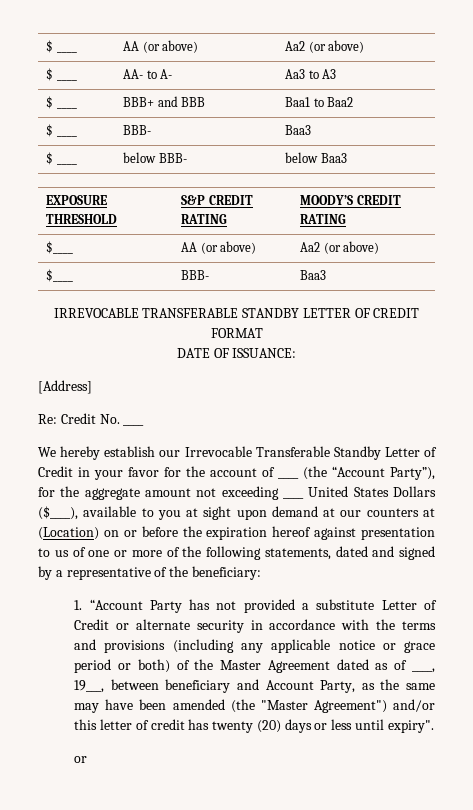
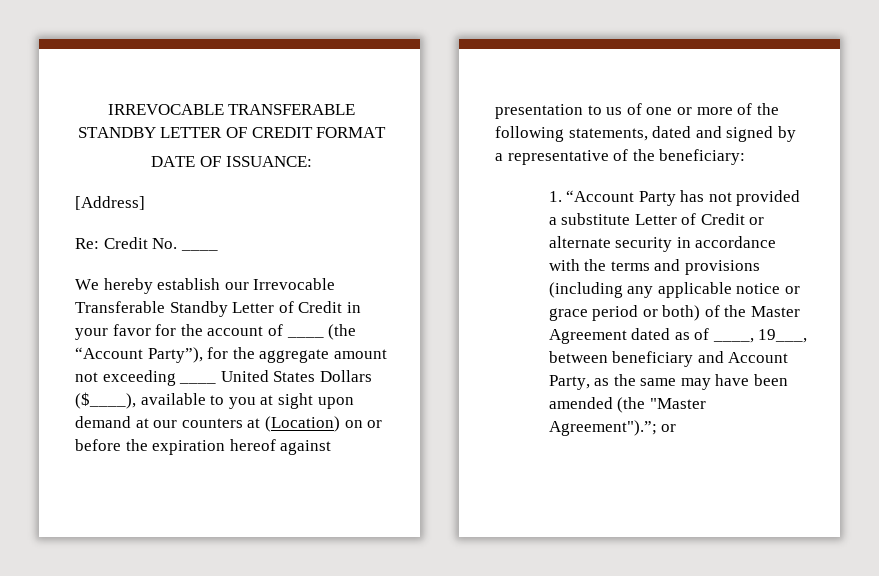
[46,40,77,53] [123,40,199,53] [285,40,365,53] [46,68,77,81] [123,69,173,79] [285,69,337,79] [46,96,77,109] [123,96,206,107] [285,97,354,107] [46,124,77,137] [123,125,152,135] [285,125,312,135] [46,152,77,165] [123,152,187,163] [285,152,347,163] [46,195,108,205] [46,214,118,224] [181,195,253,205] [181,214,228,224] [300,195,401,205] [300,214,347,224] [46,241,74,254] [181,241,257,254] [300,241,380,254] [46,269,74,282] [181,270,210,280] [300,270,327,280] $ ____ | AA (or above) | Aa2 (or above) // $ ____ | AA- to A- | Aa3 to A3 // $ ____ | BBB+ and BBB | Baa1 to Baa2 // $ ____ | BBB- | Baa3 // $ ____ | below BBB- | below Baa3 // EXPOSURE THRESHOLD | S&P CREDIT RATING | MOODY’S CREDIT RATING // $____ | AA (or above) | Aa2 (or above) // $____ | BBB- | Baa3 // -> (107, 109) none
[313,699,435,713] [74,719,434,733] Agreement") and/or this letter of credit has twenty (20) days or less until expiry". // -> [548,420,657,436] Agreement").”;

